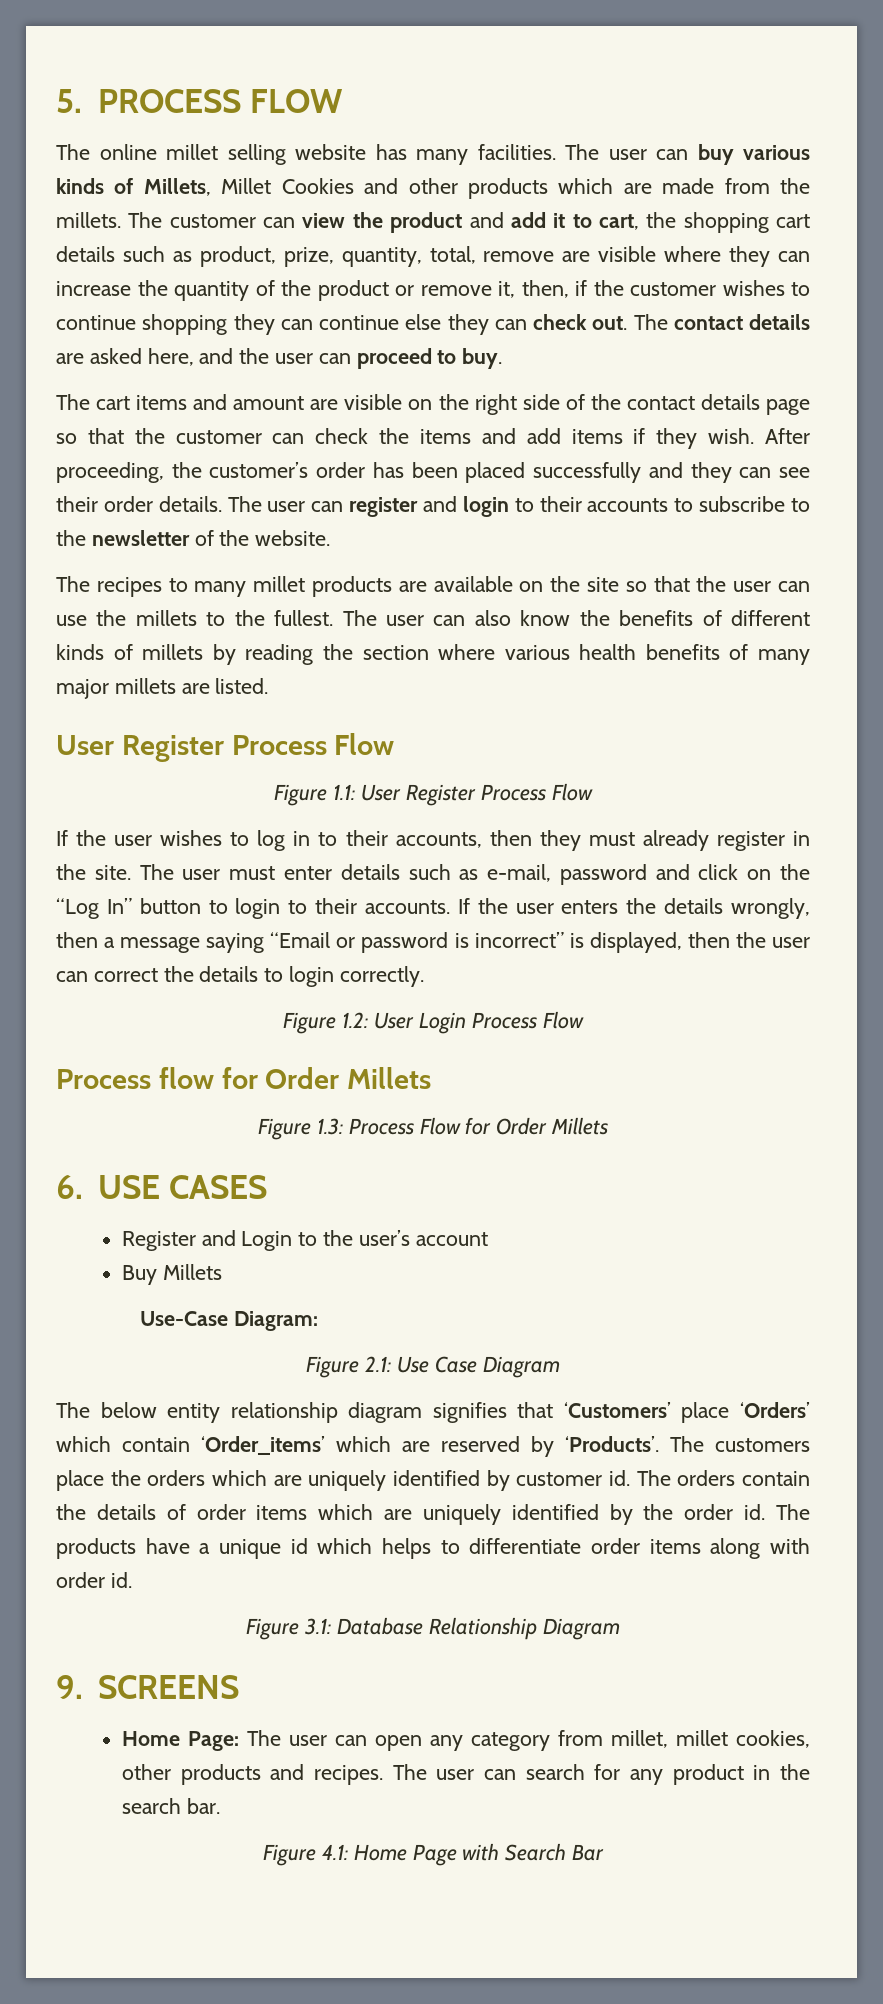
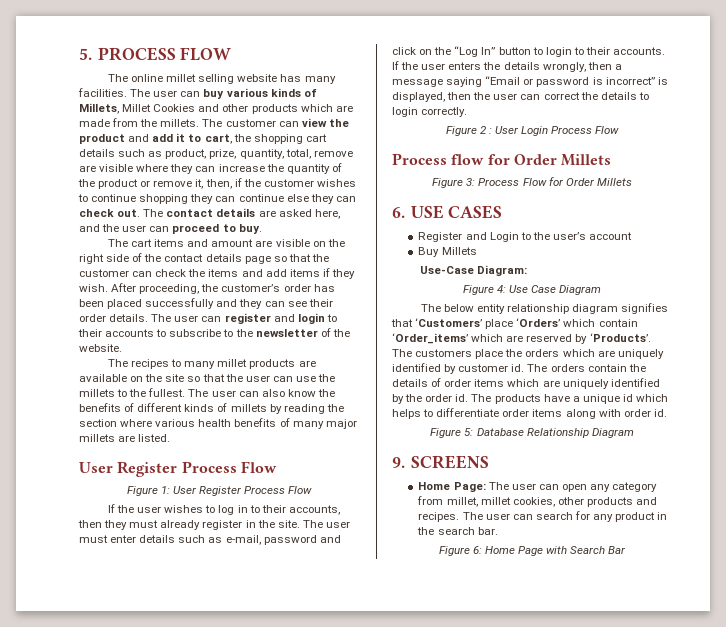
[333,784,356,800] 1.1: -> [160,486,170,494] 1:
[342,1012,369,1028] 1.2: -> [479,126,492,134] 2 :
[316,1118,343,1135] 1.3: -> [466,178,476,186] 3:
[365,1356,392,1372] 2.1: -> [496,285,506,293] 4:
[304,1618,332,1635] 3.1: -> [464,428,474,436] 5:
[321,1844,348,1860] 4.1: -> [472,546,482,554] 6:

